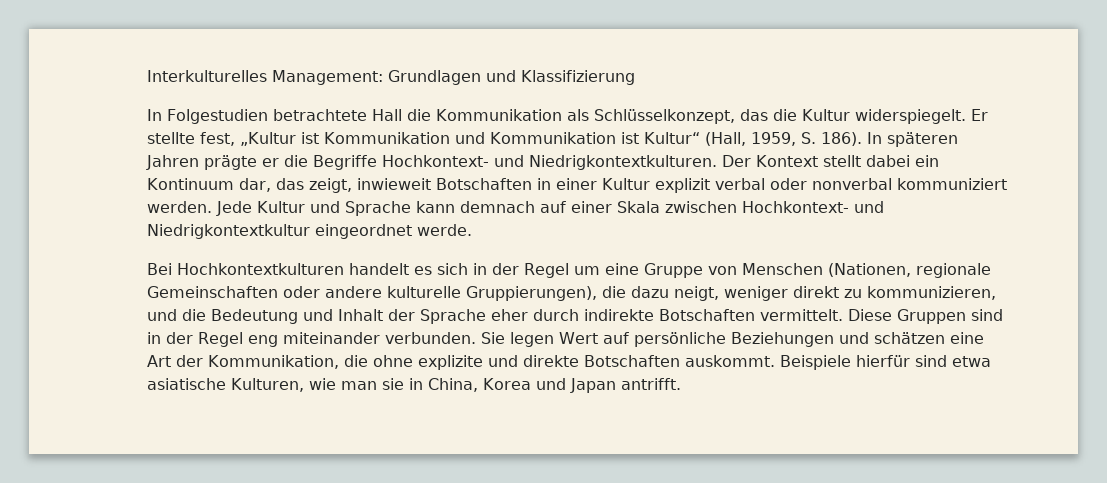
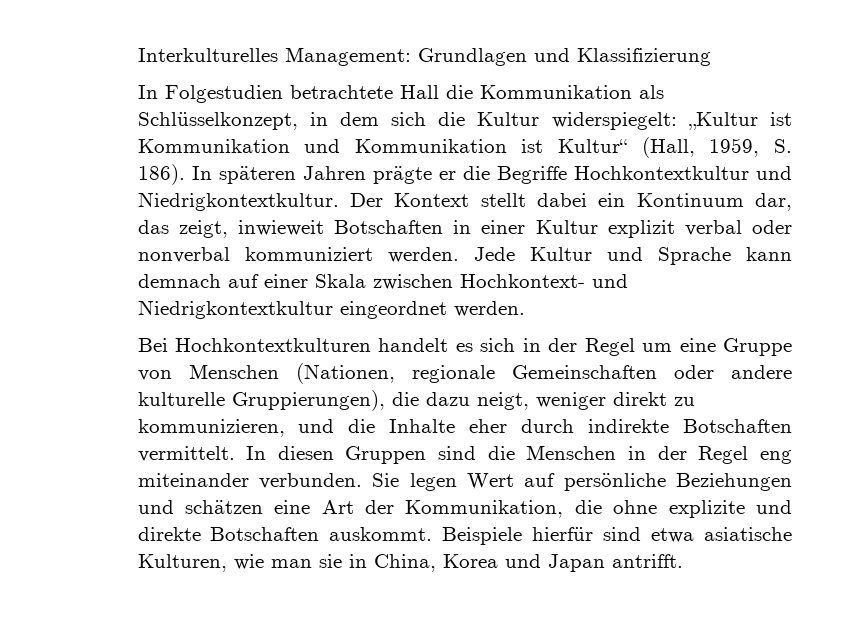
[739,109,988,124] [146,132,235,146] das die Kultur widerspiegelt. Er stellte fest, -> [309,112,677,130] in dem sich die Kultur widerspiegelt:
[381,155,717,170] Hochkontext- und Niedrigkontextkulturen. -> [573,166,793,180] [137,192,339,211] Hochkontextkultur und Niedrigkontextkultur.
[416,224,472,236] werde. -> [453,301,525,317] werden.
[210,309,486,324] Bedeutung und Inhalt der Sprache -> [389,419,456,433] Inhalte
[847,309,1003,324] Diese Gruppen sind -> [246,445,617,464] In diesen Gruppen sind die Menschen

